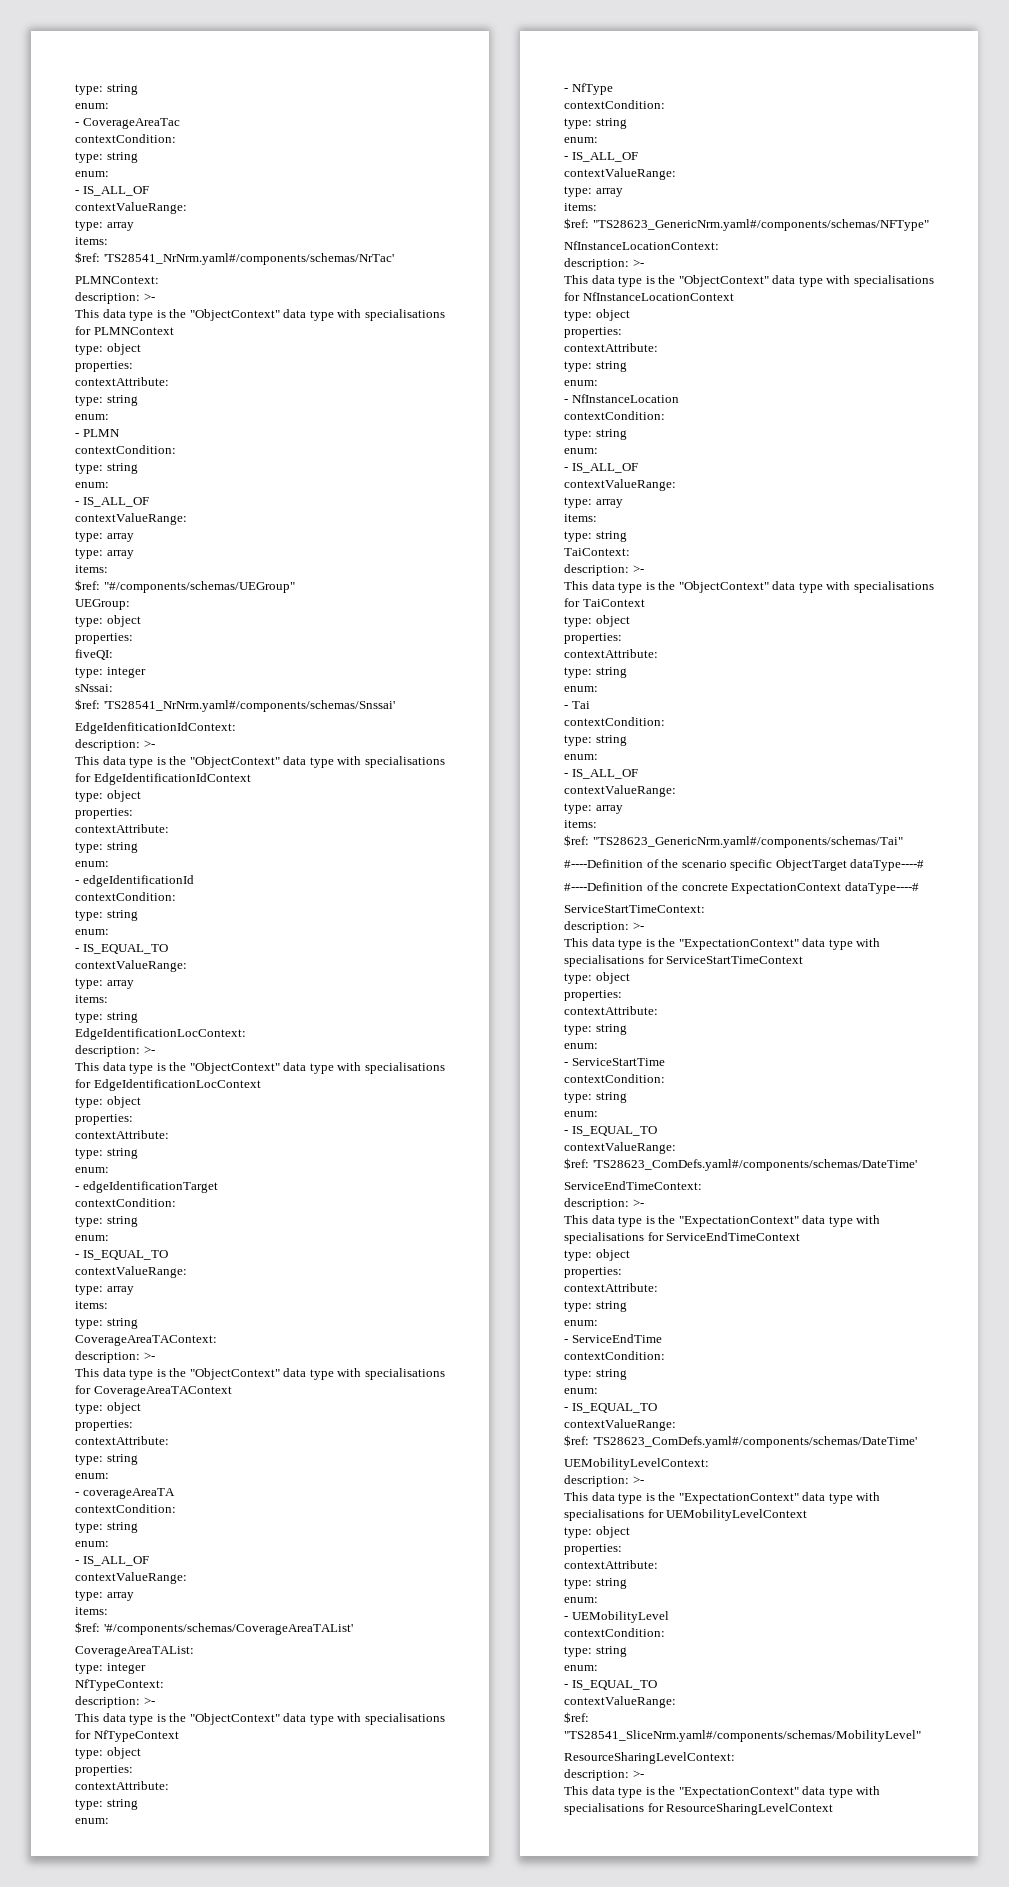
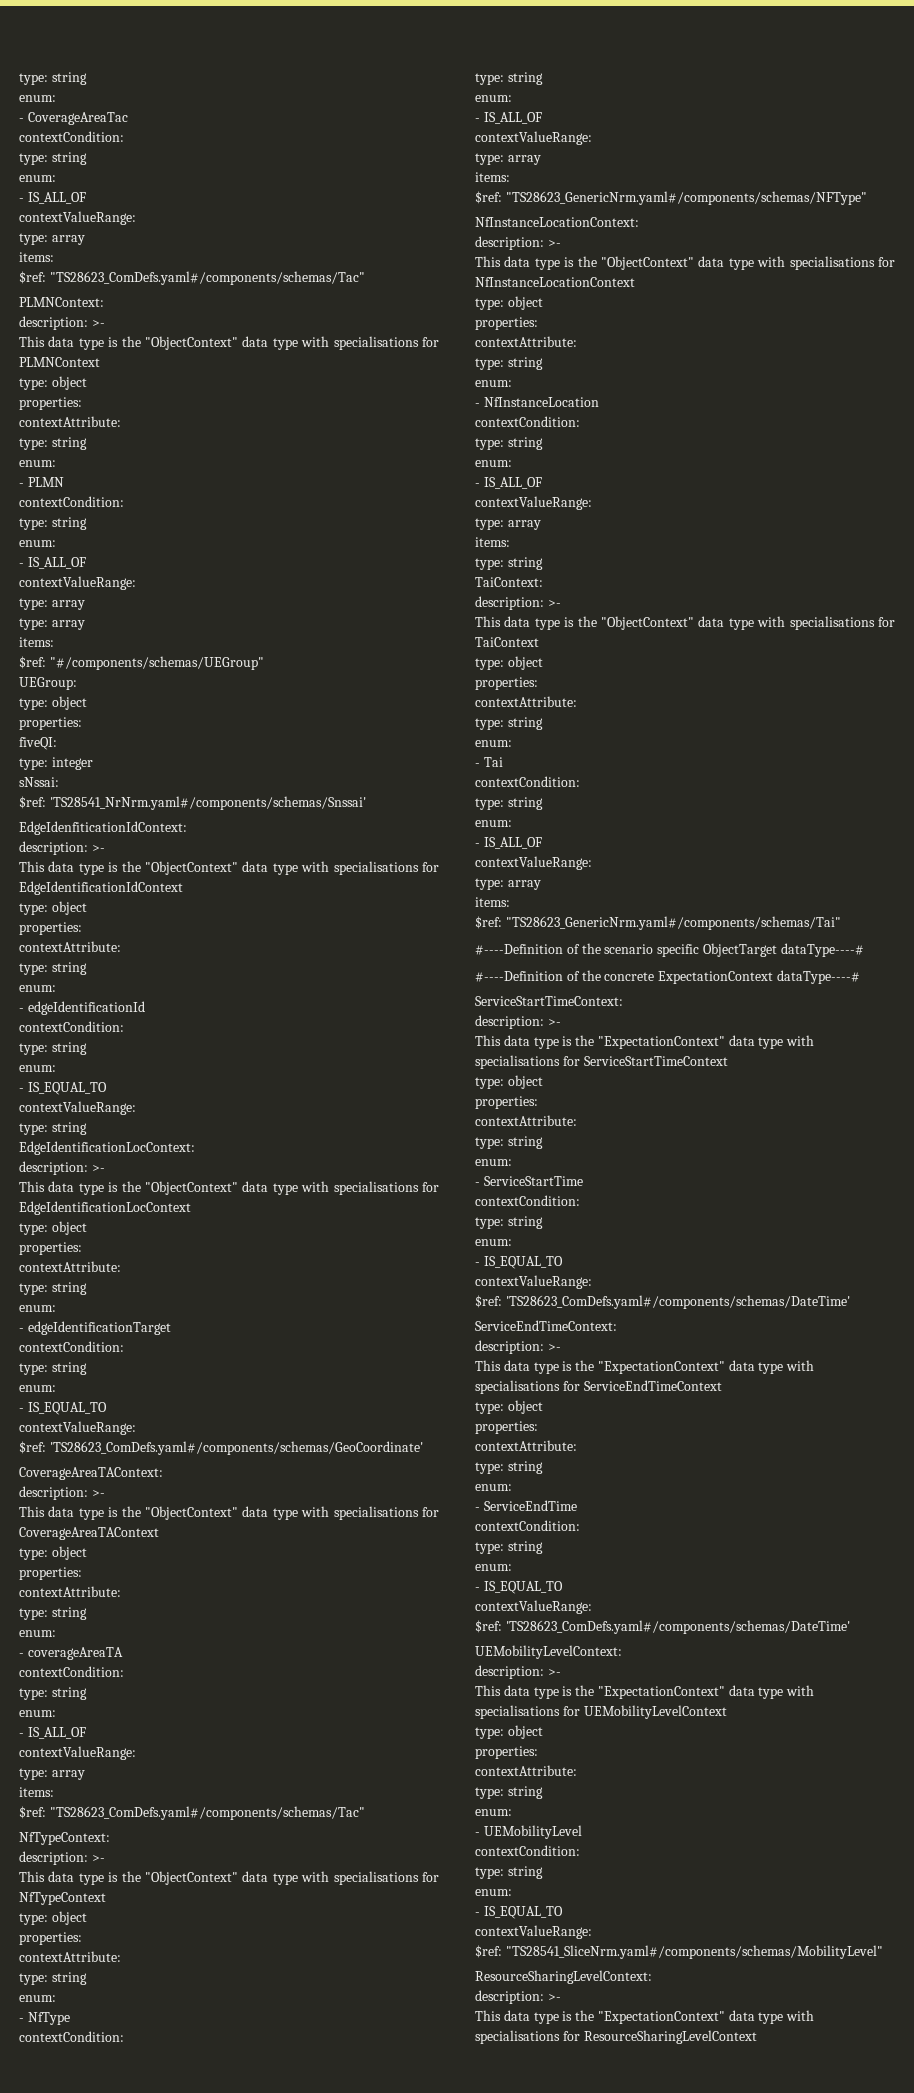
[103,253,394,265] 'TS28541_NrNrm.yaml#/components/schemas/NrTac' -> [49,271,365,285] "TS28623_ComDefs.yaml#/components/schemas/Tac"
[75,978,134,989] [75,995,108,1003] // type: array // items: -> (136, 1108) none
[75,1284,134,1295] [75,1301,108,1309] [75,1318,138,1329] type: array // items: // type: string -> [19,1441,423,1455] $ref: 'TS28623_ComDefs.yaml#/components/schemas/GeoCoordinate'
[103,1623,353,1635] [75,1646,194,1657] [75,1663,146,1674] '#/components/schemas/CoverageAreaTAList' // CoverageAreaTAList: // type: integer -> [49,1806,365,1820] "TS28623_ComDefs.yaml#/components/schemas/Tac"

